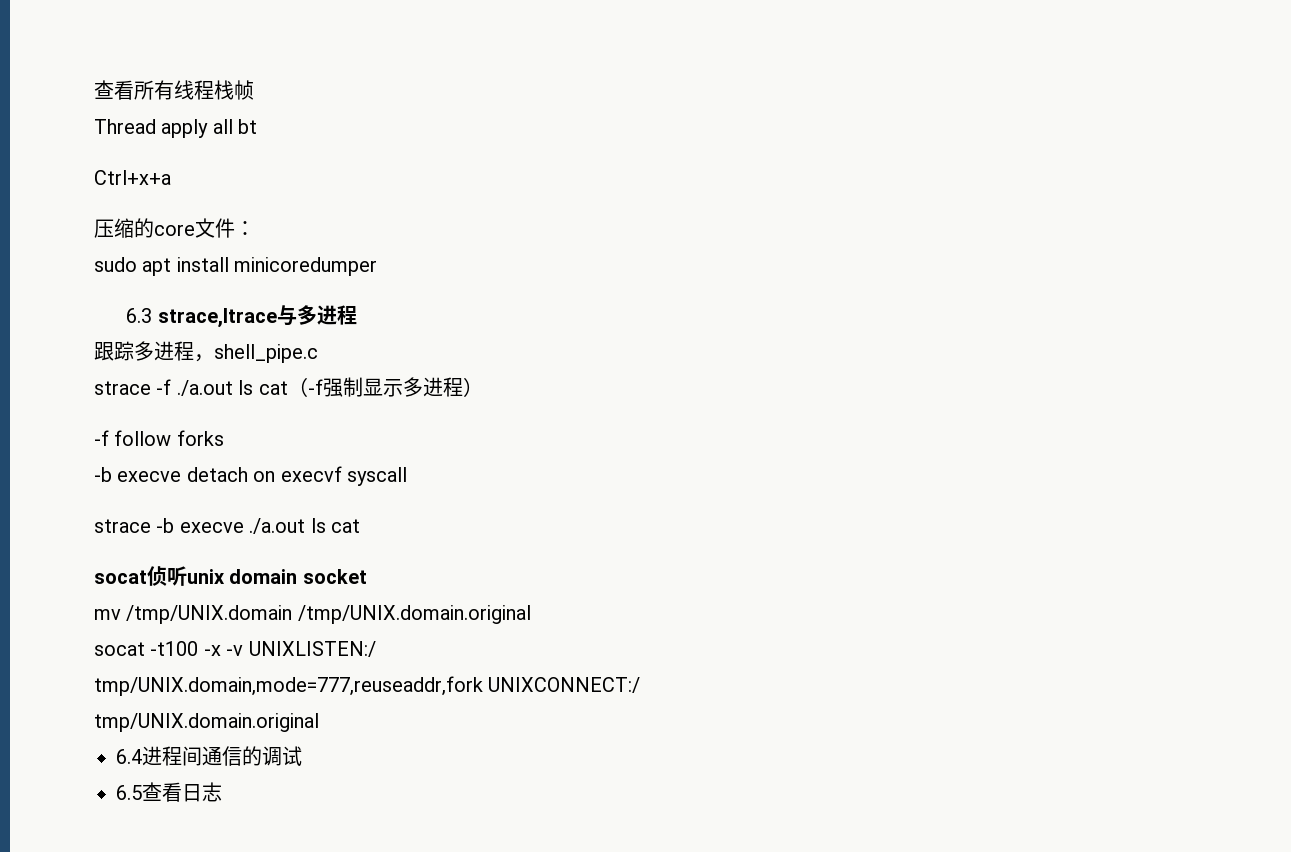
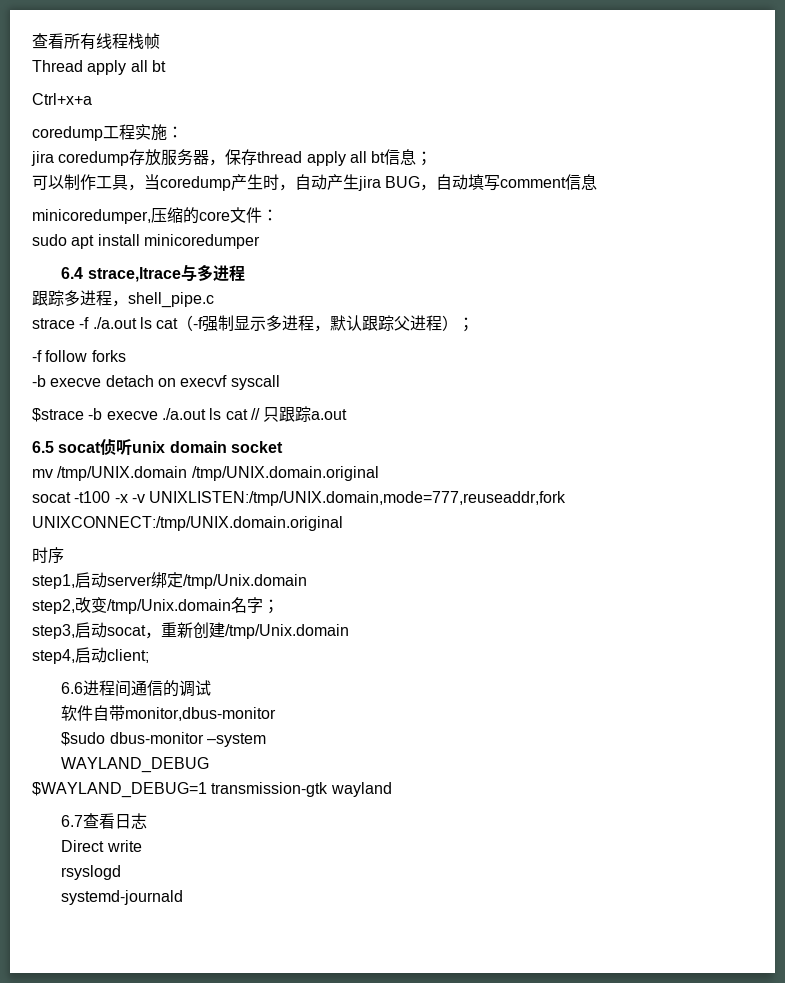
(171, 177) none -> [32,124,183,141] [31,149,433,166] [32,174,598,191] [32,209,151,224] coredump工程实施： // jira coredump存放服务器，保存thread apply all bt信息； // 可以制作工具，当coredump产生时，自动产生jira BUG，自动填写comment信息 // minicoredumper,
[126,308,153,323] 6.3 -> [61,267,84,279] 6.4
(463, 387) none -> [314,315,443,332] ，默认跟踪父进程
(483, 387) none -> [458,317,475,332] ；
[94,519,151,533] strace -> [32,408,84,422] $strace
(360, 526) // -> [250,406,348,422] [32,441,54,453] // 只跟踪a.out // 6.5
[248,641,376,657] [94,676,641,696] [94,713,319,732] [116,746,302,766] [116,782,222,802] UNIXLISTEN:/ // tmp/UNIX.domain,mode=777,reuseaddr,fork UNIXCONNECT:/ // tmp/UNIX.domain.original // 6.4进程间通信的调试 // 6.5查看日志 -> [149,491,567,506] [32,516,343,531] [32,547,64,564] [32,572,307,589] [32,597,279,614] [32,622,349,639] [32,647,149,664] [61,680,212,697] [61,705,277,721] [61,732,267,747] [61,757,210,773] [32,782,392,798] [61,813,148,829] [61,840,142,852] [61,865,122,880] [61,890,184,905] UNIXLISTEN:/tmp/UNIX.domain,mode=777,reuseaddr,fork UNIXCONNECT:/tmp/UNIX.domain.original // 时序 // step1,启动server绑定/tmp/Unix.domain // step2,改变/tmp/Unix.domain名字； // step3,启动socat，重新创建/tmp/Unix.domain // step4,启动client; // 6.6进程间通信的调试 // 软件自带monitor,dbus-monitor // $sudo dbus-monitor –system // WAYLAND_DEBUG // $WAYLAND_DEBUG=1 transmission-gtk wayland // 6.7查看日志 // Direct write // rsyslogd // systemd-journald

